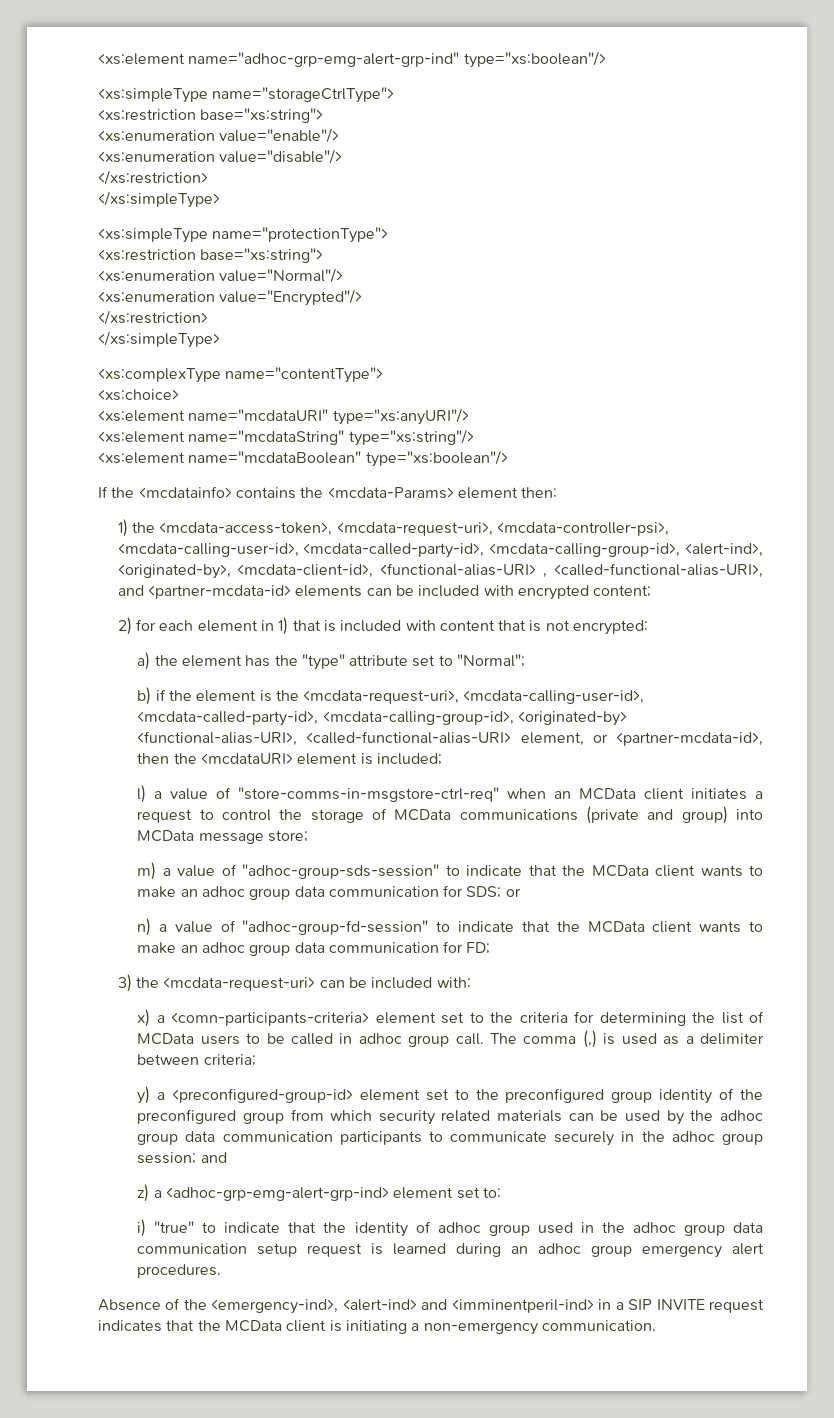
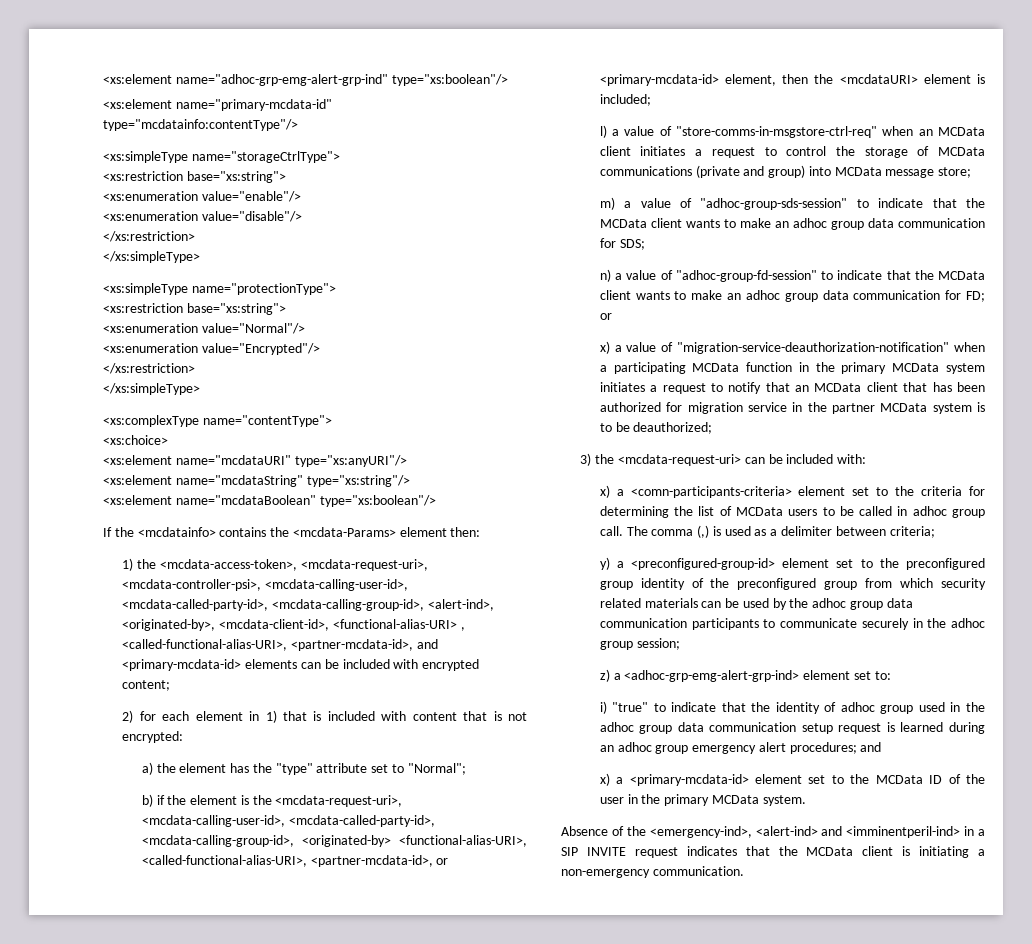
(606, 59) none -> [103,99,332,111] [103,119,298,131] // <xs:element name="primary-mcdata-id" type="mcdatainfo:contentType"/>
[117,585,291,599] and <partner-mcdata-id> -> [291,639,438,651] [122,659,242,671] <partner-mcdata-id>, and <primary-mcdata-id>
[306,731,764,746] <called-functional-alias-URI> element, or <partner-mcdata-id>, -> [141,855,449,867] [599,74,776,86] <called-functional-alias-URI>, <partner-mcdata-id>, or <primary-mcdata-id> element,
[505,888,521,897] or -> (645, 244) none
(491, 948) none -> [599,313,612,320] [599,341,985,354] [599,362,985,374] [599,382,985,394] [599,402,985,414] [599,422,713,434] or // x) a value of "migration-service-deauthorization-notification" when a participating MCData function in the primary MCData system initiates a request to notify that an MCData client that has been authorized for migration service in the partner MCData system is to be deauthorized;
[200,1152,227,1163] and -> (680, 644) none
[137,1264,222,1278] procedures. -> [789,742,882,754] [599,773,985,786] [599,794,806,806] procedures; and // x) a <primary-mcdata-id> element set to the MCData ID of the user in the primary MCData system.

